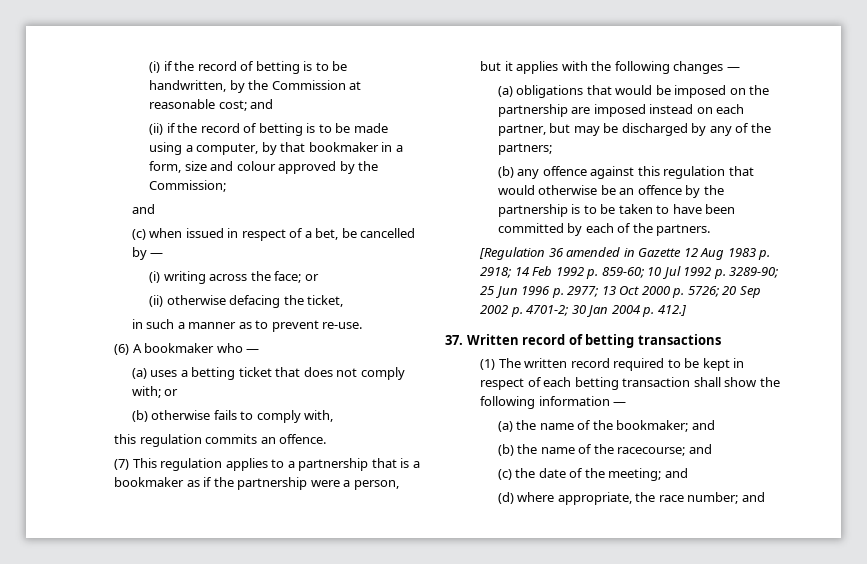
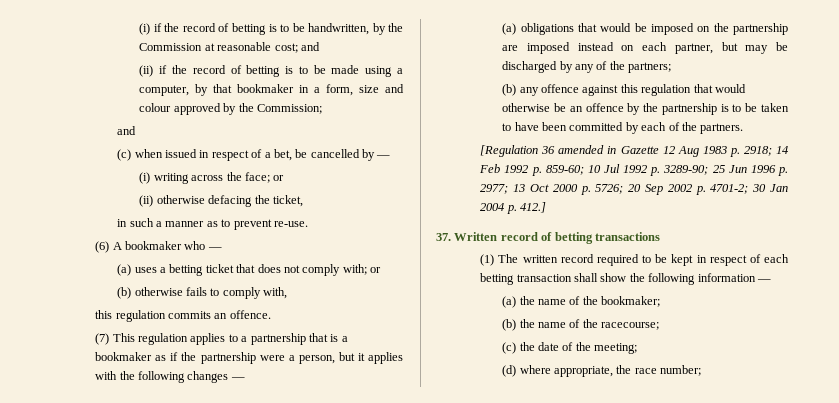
[691,420,715,430] and -> (661, 301) none
[688,444,712,454] and -> (660, 326) none
[664,468,688,478] and -> (638, 348) none
[741,492,765,502] and -> (702, 370) none

